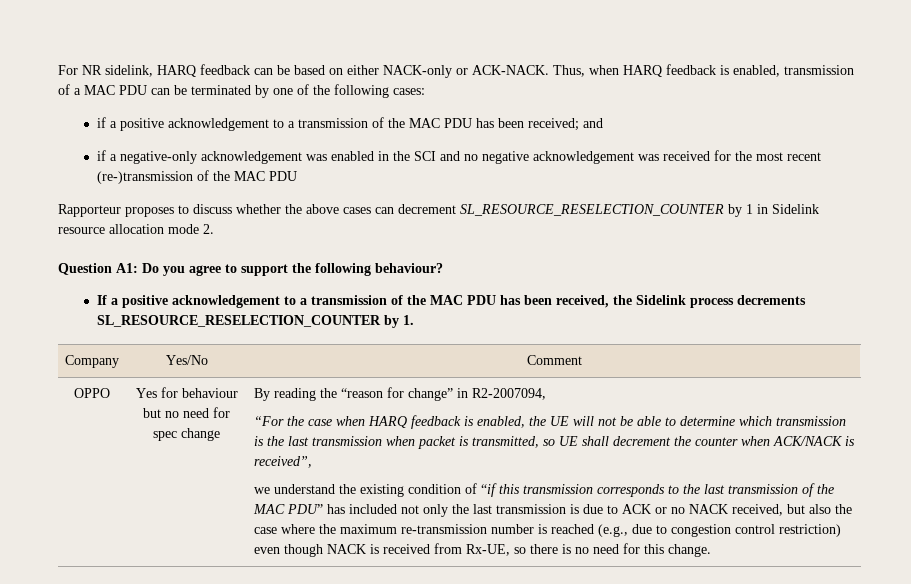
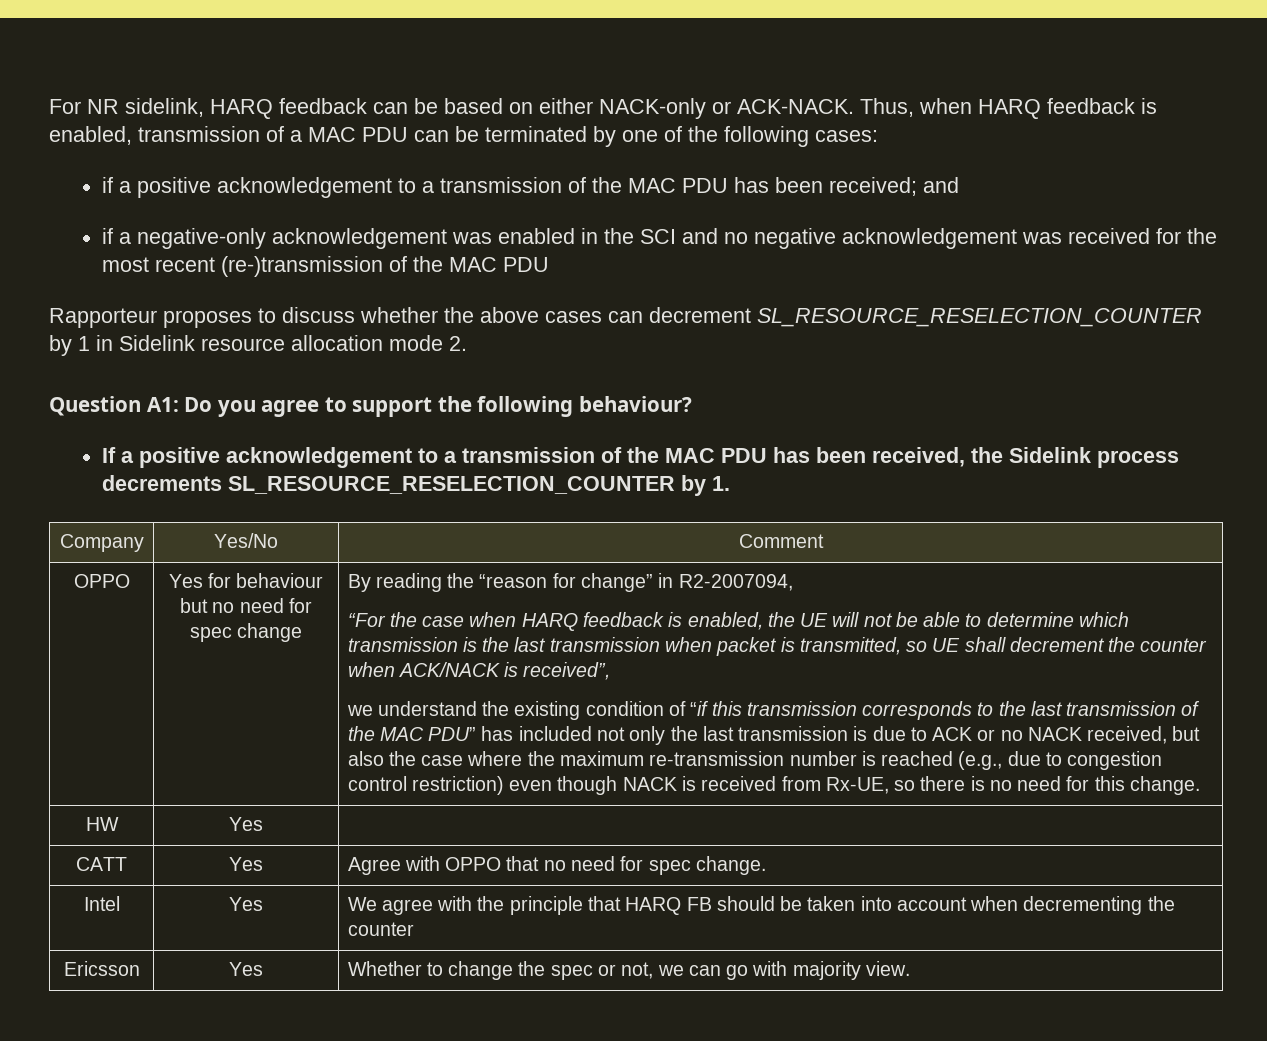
(711, 550) none -> [85,817,119,831] [229,817,263,831] [76,857,127,871] [229,857,263,871] [347,856,766,875] [83,896,120,911] [229,897,263,911] [347,896,1175,915] [347,922,414,936] [63,961,140,976] [229,962,263,976] [347,961,910,980] // HW | Yes | // CATT | Yes | Agree with OPPO that no need for spec change. // Intel | Yes | We agree with the principle that HARQ FB should be taken into account when decrementing the counter // Ericsson | Yes | Whether to change the spec or not, we can go with majority view.

